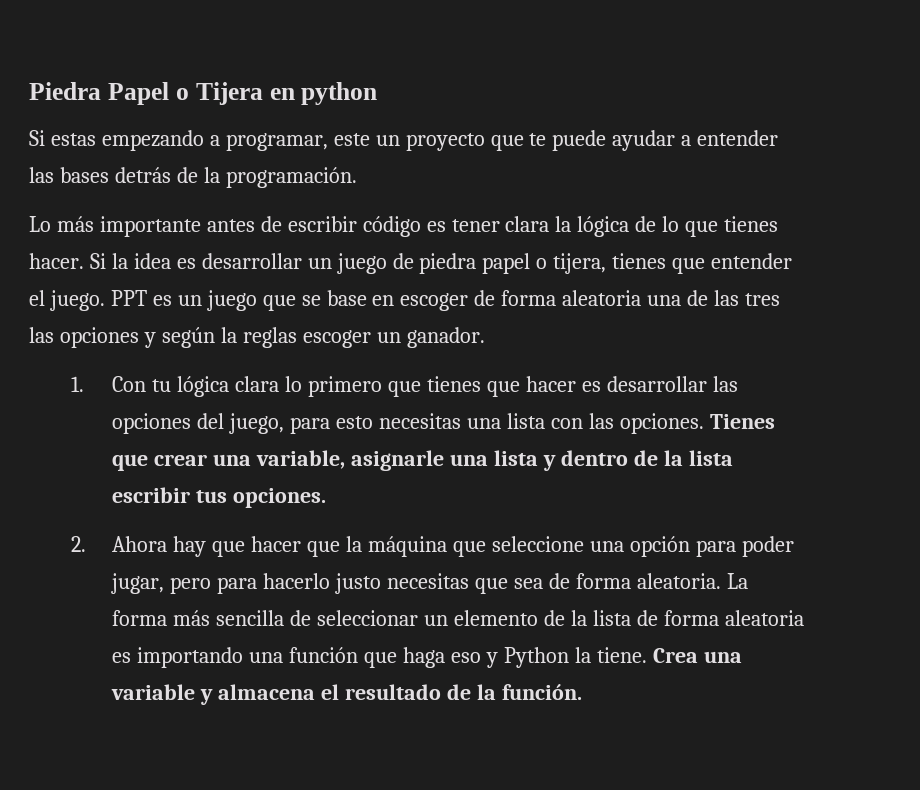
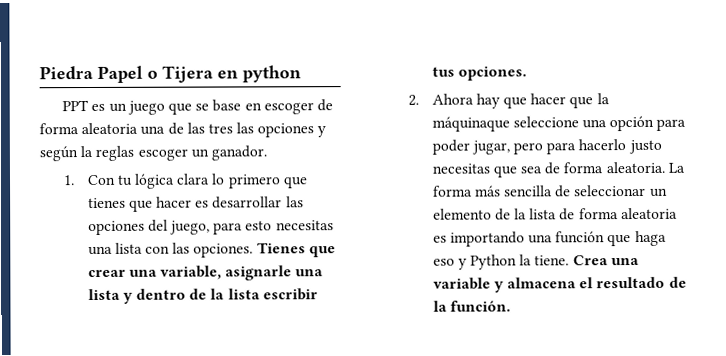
[29,130,779,151] [29,167,357,188] [29,216,779,237] [29,253,793,274] [29,290,105,311] Si estas empezando a programar, este un proyecto que te puede ayudar a entender las bases detrás de la programación. // Lo más importante antes de escribir código es tener clara la lógica de lo que tienes hacer. Si la idea es desarrollar un juego de piedra papel o tijera, tienes que entender el juego. -> (301, 74) none
[367,536,486,557] máquina que -> [431,116,510,132] máquinaque

